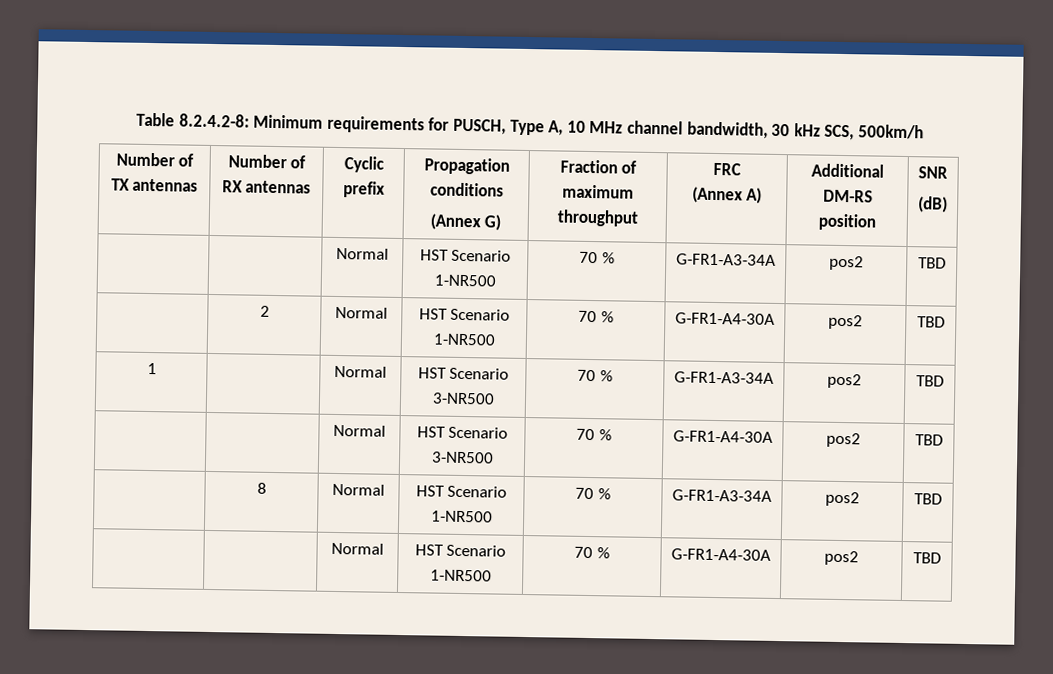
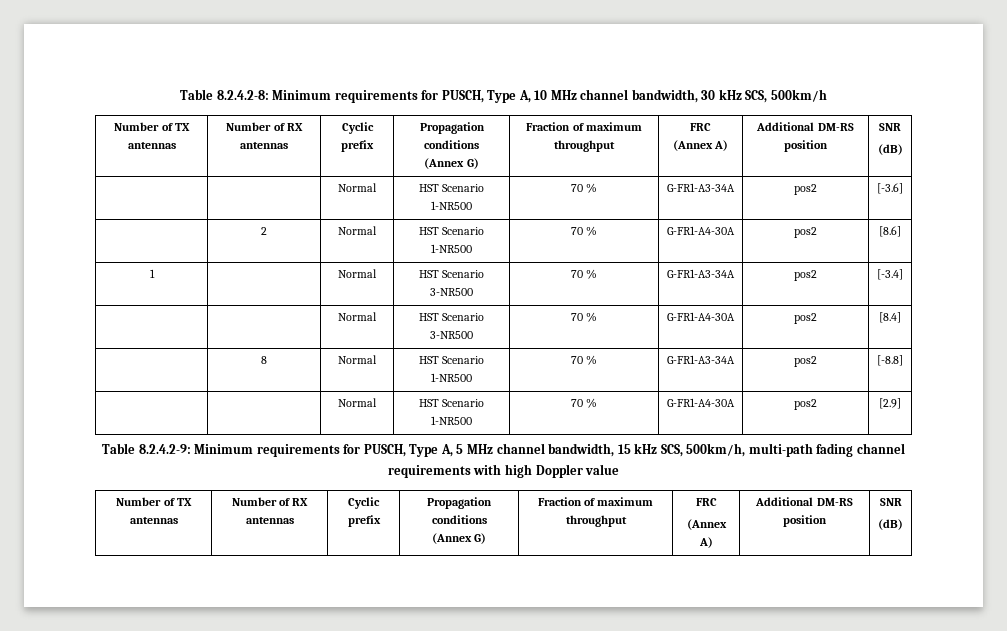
[918,257,946,269] TBD -> [877,183,903,194] [-3.6]
[917,316,945,328] TBD -> [879,226,901,237] [8.6]
[916,375,944,387] TBD -> [877,269,903,280] [-3.4]
[915,434,943,446] TBD -> [879,312,901,323] [8.4]
[914,493,942,505] [331,542,384,555] [414,544,507,557] [429,569,492,582] [574,546,610,559] [670,548,771,561] [823,550,859,566] [913,552,941,564] TBD // | | Normal | HST Scenario 1-NR500 | 70 % | G-FR1-A4-30A | pos2 | TBD -> [877,355,903,366] [338,398,377,407] [418,399,485,407] [431,416,472,425] [570,398,598,408] [667,398,735,407] [794,399,817,410] [879,398,901,409] [102,443,905,457] [387,464,620,478] [116,497,192,506] [129,517,178,524] [231,497,309,506] [245,517,294,524] [348,497,380,509] [347,515,381,527] [427,497,492,509] [431,515,487,524] [431,533,487,544] [537,497,654,506] [565,515,627,527] [695,498,717,506] [686,519,727,530] [698,537,713,548] [755,497,853,506] [783,515,827,527] [879,498,902,506] [878,519,903,530] [-8.8] // | | Normal | HST Scenario 1-NR500 | 70 % | G-FR1-A4-30A | pos2 | [2.9] // Table 8.2.4.2-9: Minimum requirements for PUSCH, Type A, 5 MHz channel bandwidth, 15 kHz SCS, 500km/h, multi-path fading channel requirements with high Doppler value // Number of TX antennas | Number of RX antennas | Cyclic prefix | Propagation conditions // (Annex G) | Fraction of maximum throughput | FRC // (Annex A) | Additional DM-RS position | SNR // (dB)

